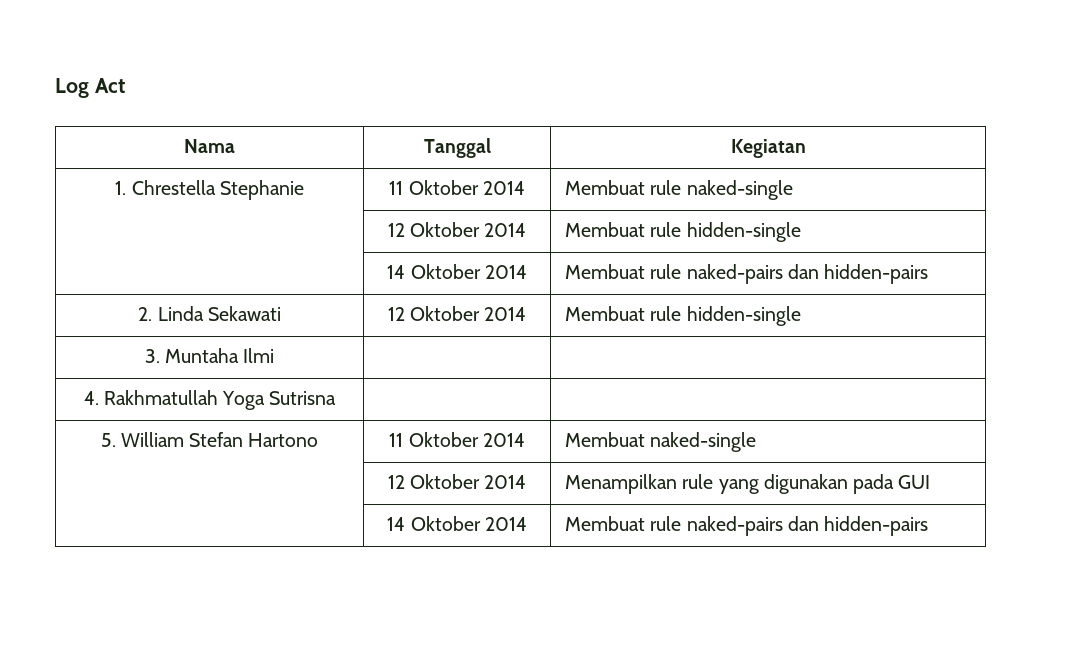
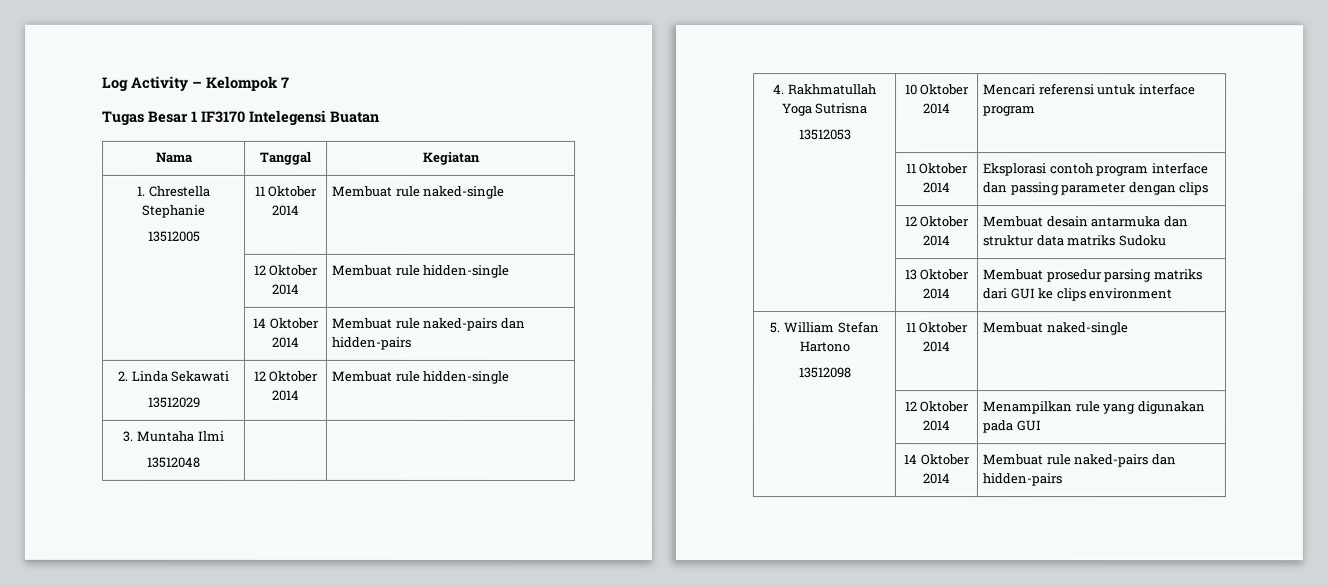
[94,78,125,93] Act -> [131,75,290,92] [102,109,380,126] Activity – Kelompok 7 // Tugas Besar 1 IF3170 Intelegensi Buatan
(304, 190) none -> [147,230,201,242] // 13512005
(281, 313) none -> [146,396,200,408] // 13512029
(275, 355) none -> [146,456,200,468] // 13512048
(337, 398) | | -> [798,129,852,141] [904,84,971,96] [923,103,951,115] [983,83,1196,96] [983,106,1037,117] [905,163,970,175] [923,182,951,194] [983,162,1209,177] [983,182,1210,196] [904,216,971,228] [923,235,951,247] [983,216,1189,228] [983,235,1167,247] [904,269,971,281] [922,288,951,300] [983,269,1203,283] [982,288,1174,302] // 13512053 | 10 Oktober 2014 | Mencari referensi untuk interface program // | 11 Oktober 2014 | Eksplorasi contoh program interface dan passing parameter dengan clips // | 12 Oktober 2014 | Membuat desain antarmuka dan struktur data matriks Sudoku // | 13 Oktober 2014 | Membuat prosedur parsing matriks dari GUI ke clips environment
(319, 440) none -> [797,367,851,379] // 13512098

